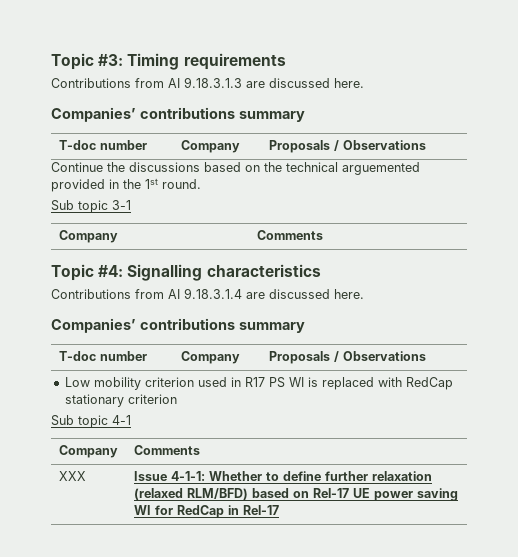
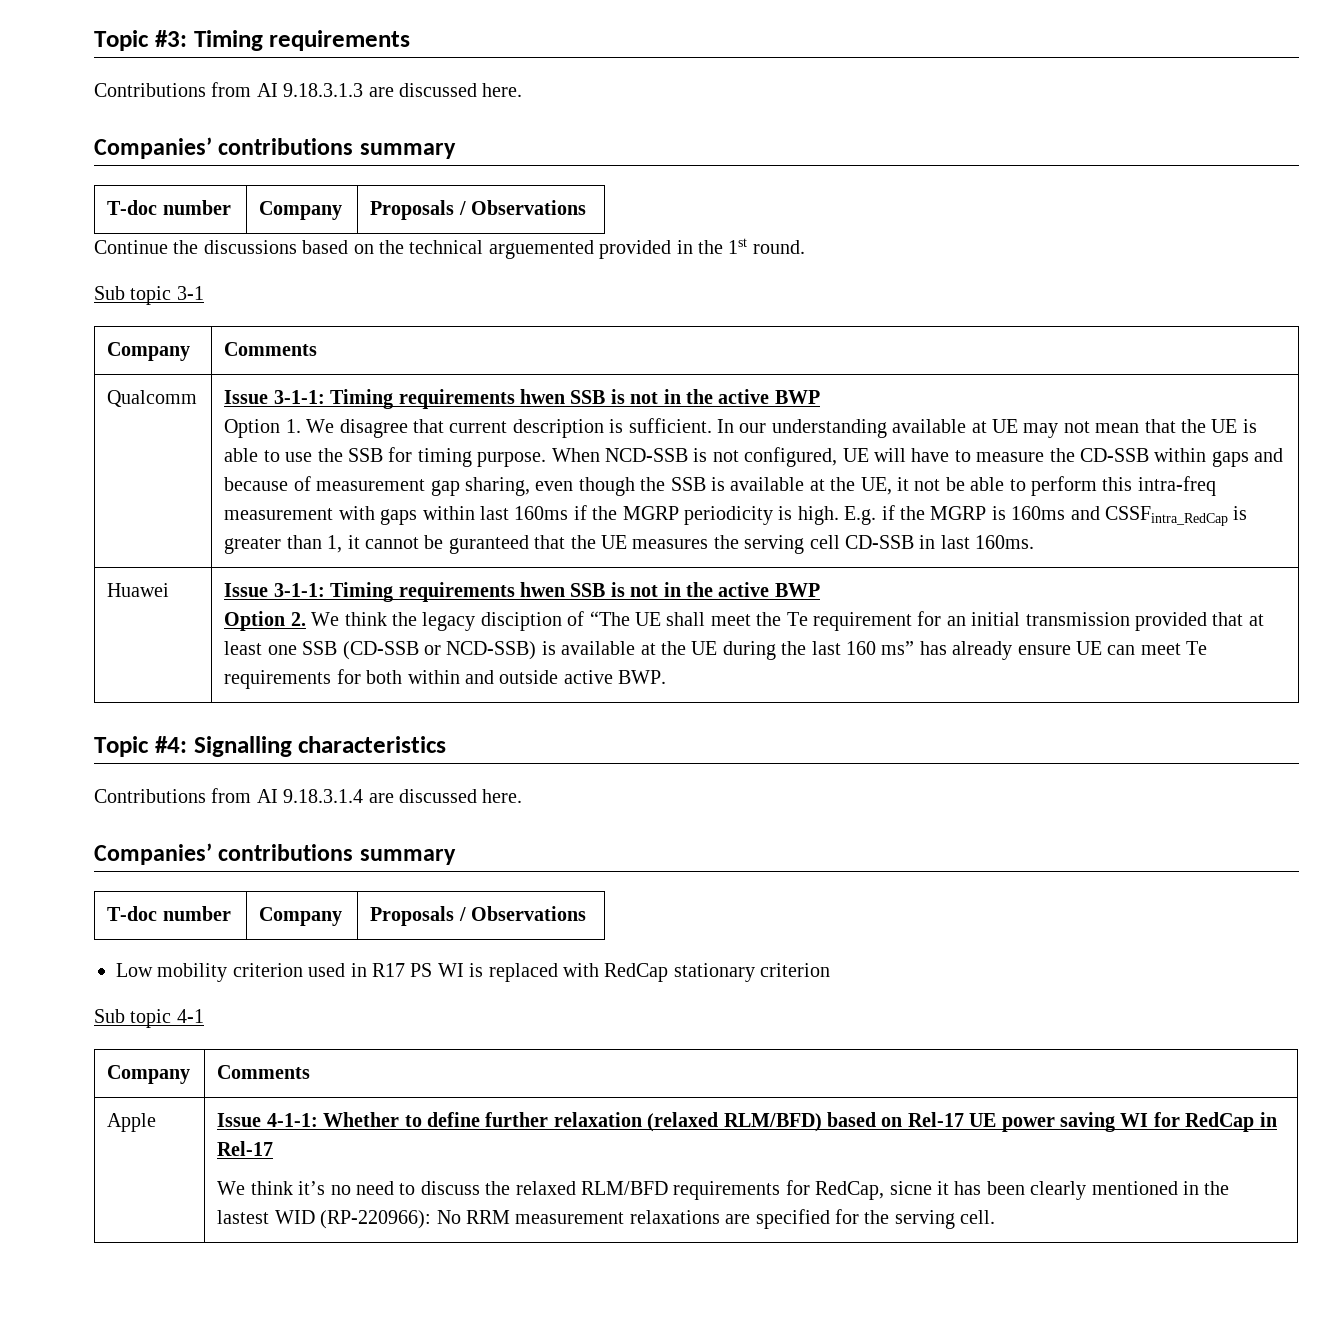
(323, 235) none -> [107,390,198,407] [224,389,820,409] [224,418,1257,438] [224,447,1284,467] [224,476,1216,496] [224,505,1248,526] [224,535,1035,554] [107,583,170,597] [224,582,820,602] [224,611,1264,631] [224,641,1208,660] [224,669,667,689] // Qualcomm | Issue 3-1-1: Timing requirements hwen SSB is not in the active BWP // Option 1. We disagree that current description is sufficient. In our understanding available at UE may not mean that the UE is able to use the SSB for timing purpose. When NCD-SSB is not configured, UE will have to measure the CD-SSB within gaps and because of measurement gap sharing, even though the SSB is available at the UE, it not be able to perform this intra-freq measurement with gaps within last 160ms if the MGRP periodicity is high. E.g. if the MGRP is 160ms and CSSFintra_RedCap is greater than 1, it cannot be guranteed that the UE measures the serving cell CD-SSB in last 160ms. // Huawei | Issue 3-1-1: Timing requirements hwen SSB is not in the active BWP // Option 2. We think the legacy disciption of “The UE shall meet the Te requirement for an initial transmission provided that at least one SSB (CD-SSB or NCD-SSB) is available at the UE during the last 160 ms” has already ensure UE can meet Te requirements for both within and outside active BWP.
[58,471,86,481] XXX -> [107,1113,157,1132] Apple
(279, 510) none -> [217,1180,1230,1200] [217,1209,996,1229] // We think it’s no need to discuss the relaxed RLM/BFD requirements for RedCap, sicne it has been clearly mentioned in the lastest WID (RP-220966): No RRM measurement relaxations are specified for the serving cell.

